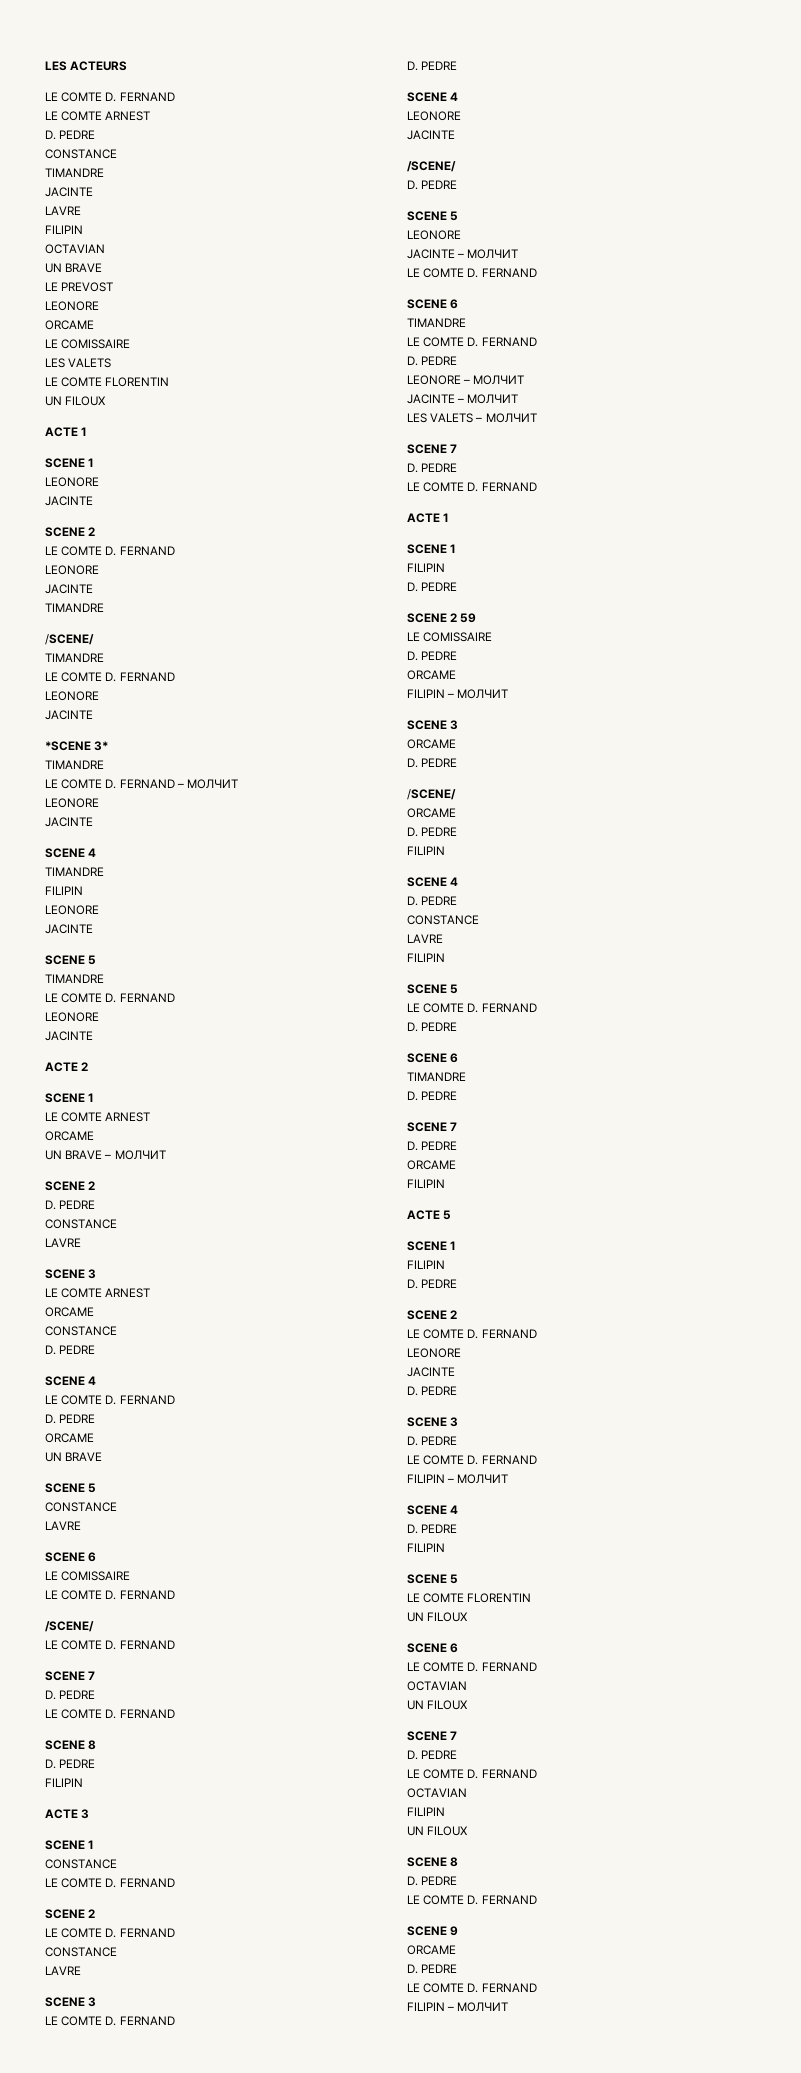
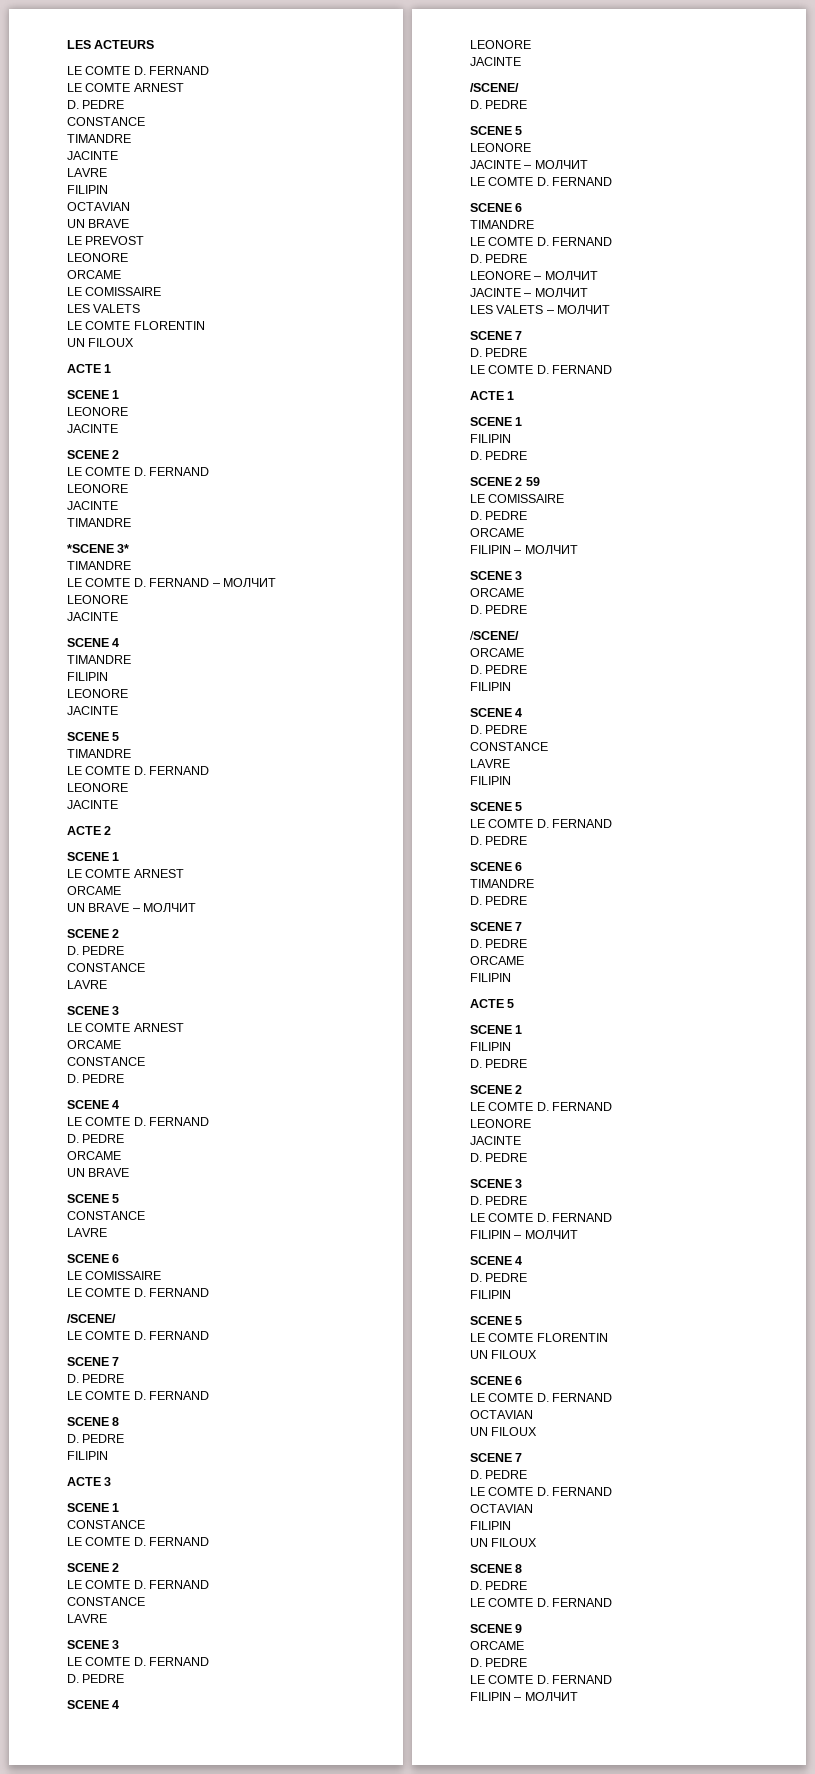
[45,634,94,645] [45,653,104,662] [45,672,175,682] [45,691,99,701] [45,710,93,720] // /SCENE/ // TIMANDRE // LE COMTE D. FERNAND // LEONORE // JACINTE -> (131, 522) none

